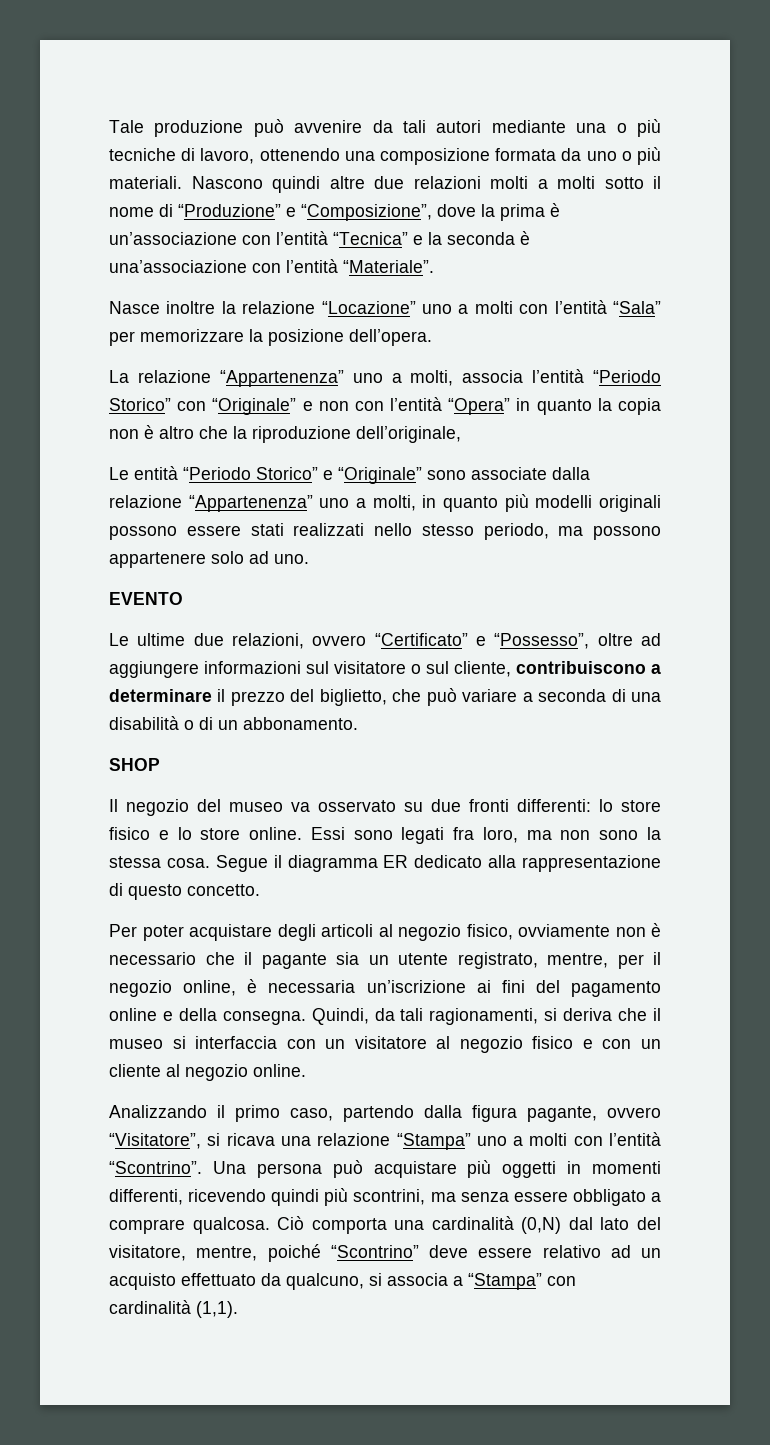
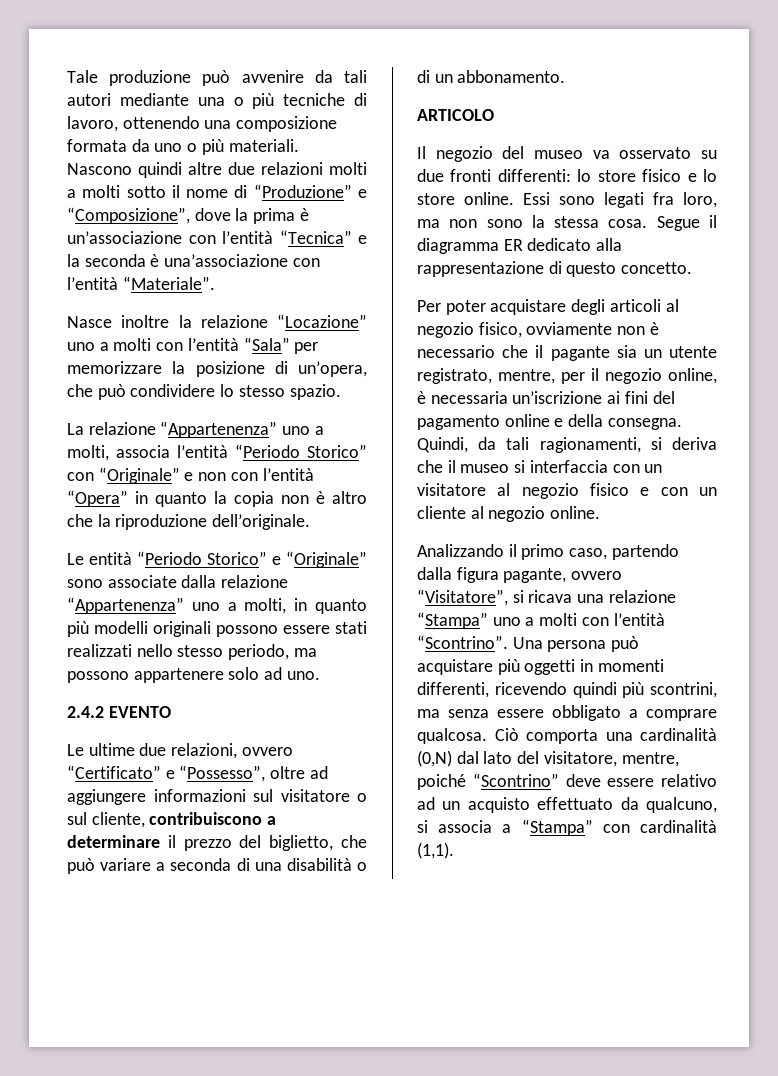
[349,329,432,346] dell’opera. -> [274,361,367,377] [67,384,341,400] di un’opera, che può condividere lo stesso spazio.
[356,426,461,443] dell’originale, -> [212,514,311,530] dell’originale.
(309, 559) none -> [67,706,104,718] 2.4.2
[109,758,160,771] SHOP -> [417,109,494,121] ARTICOLO

